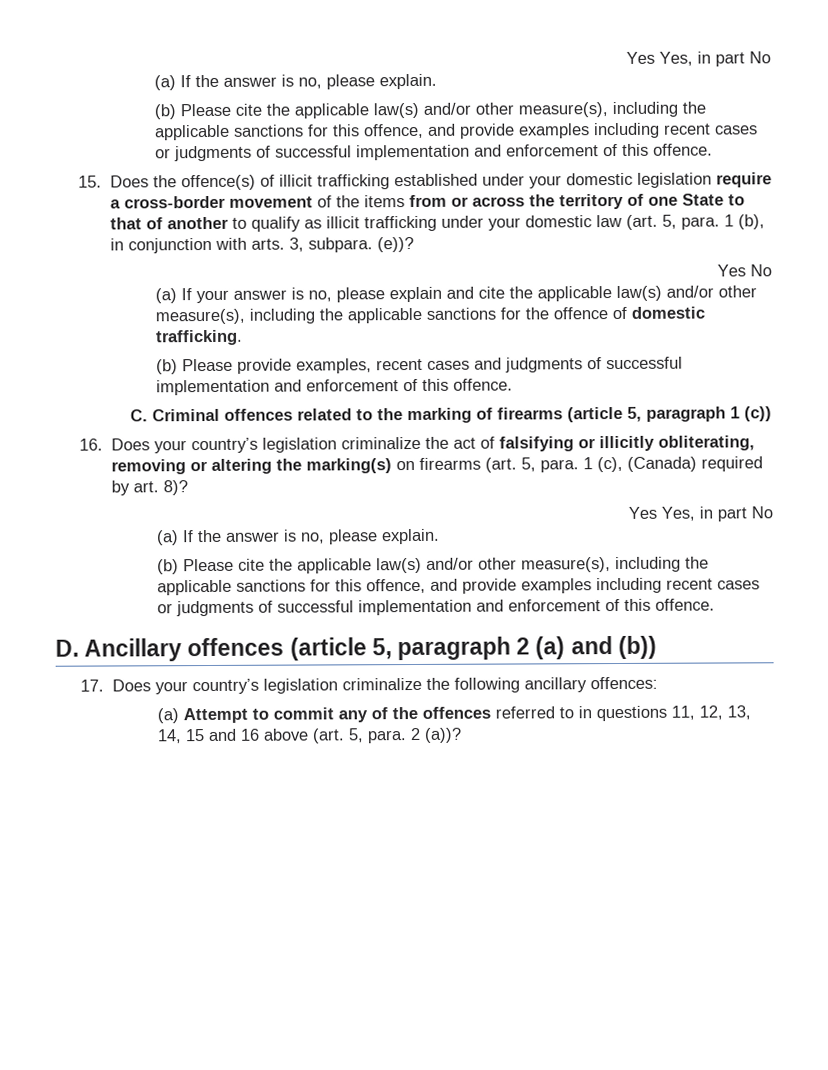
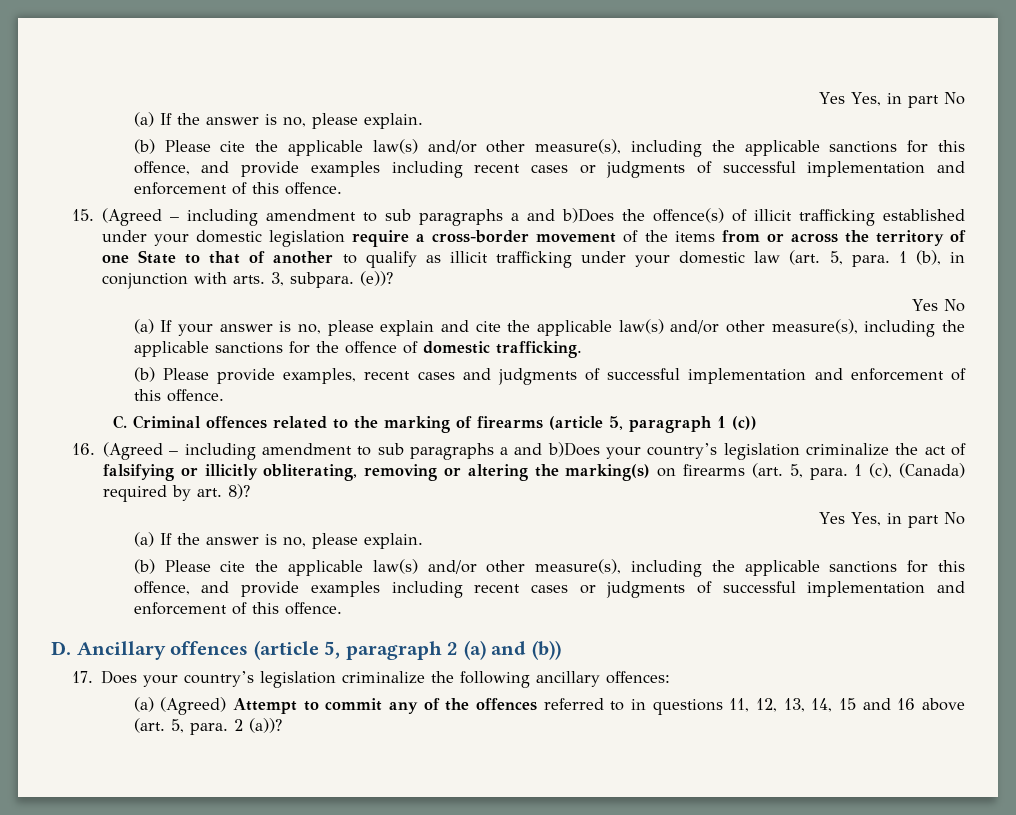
[109,175,149,188] Does -> [101,208,614,226] (Agreed – including amendment to sub paragraphs a and b)Does
[110,438,150,451] Does -> [102,442,600,460] (Agreed – including amendment to sub paragraphs a and b)Does
(179, 716) none -> [160,697,227,715] (Agreed)

